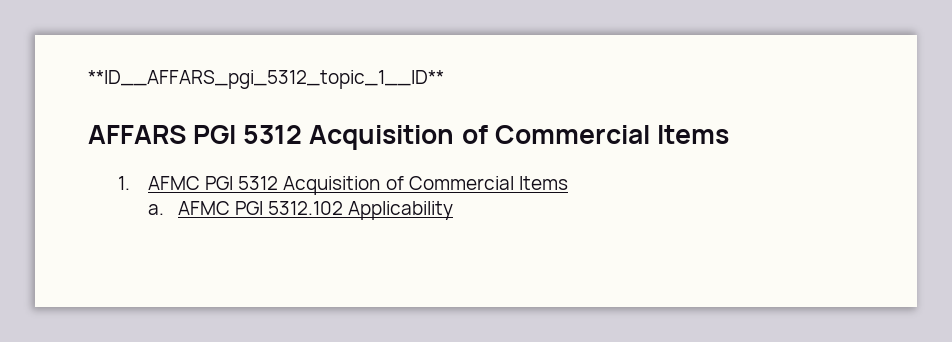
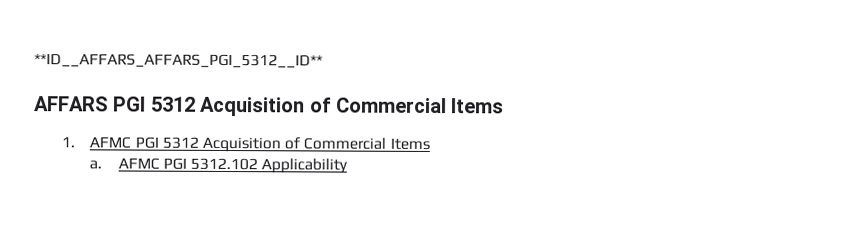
[88,70,444,89] **ID__AFFARS_pgi_5312_topic_1__ID** -> [34,53,323,69] **ID__AFFARS_AFFARS_PGI_5312__ID**

